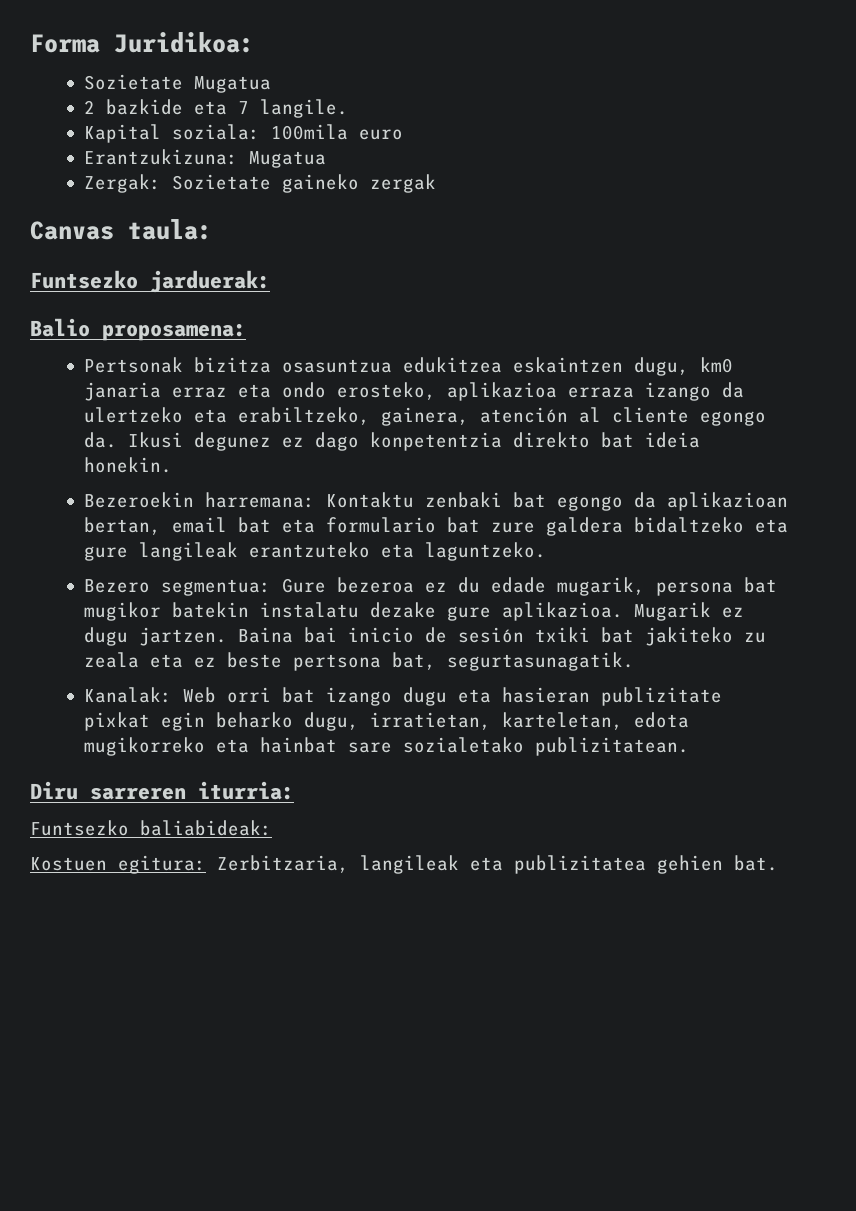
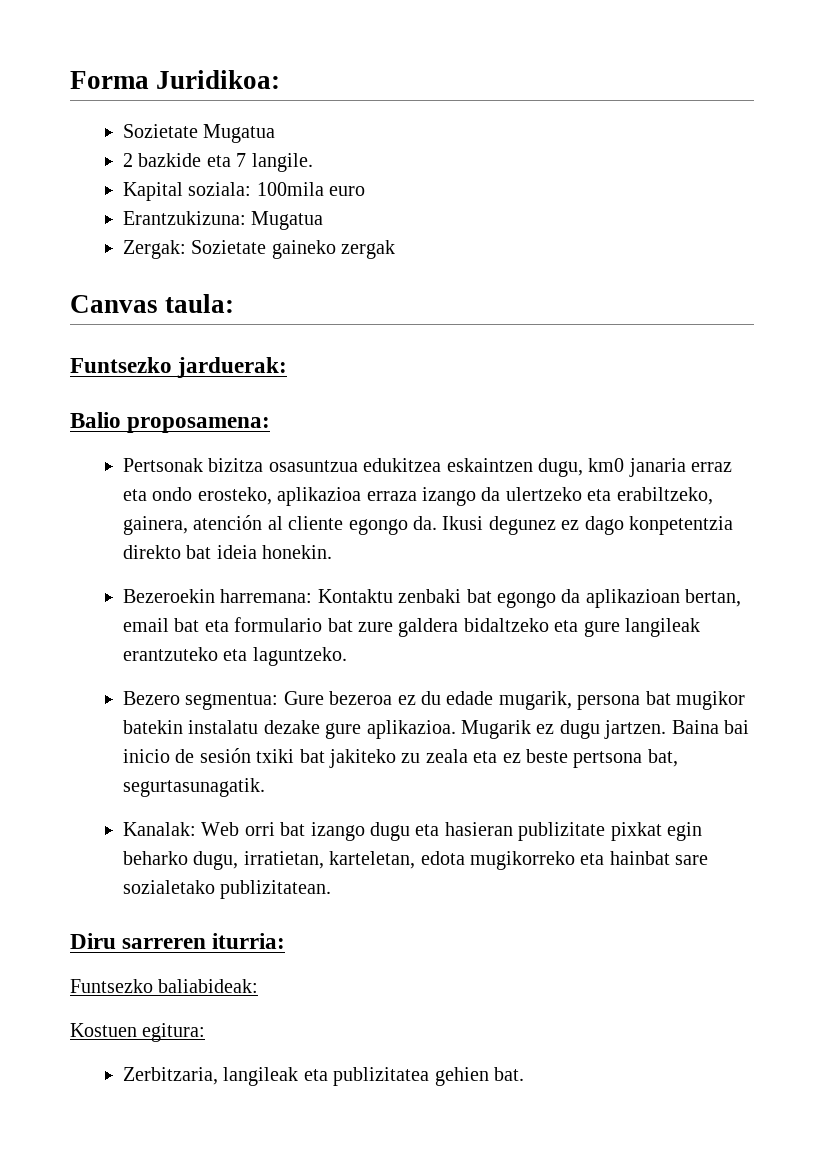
(206, 864) none -> (206, 1032) //

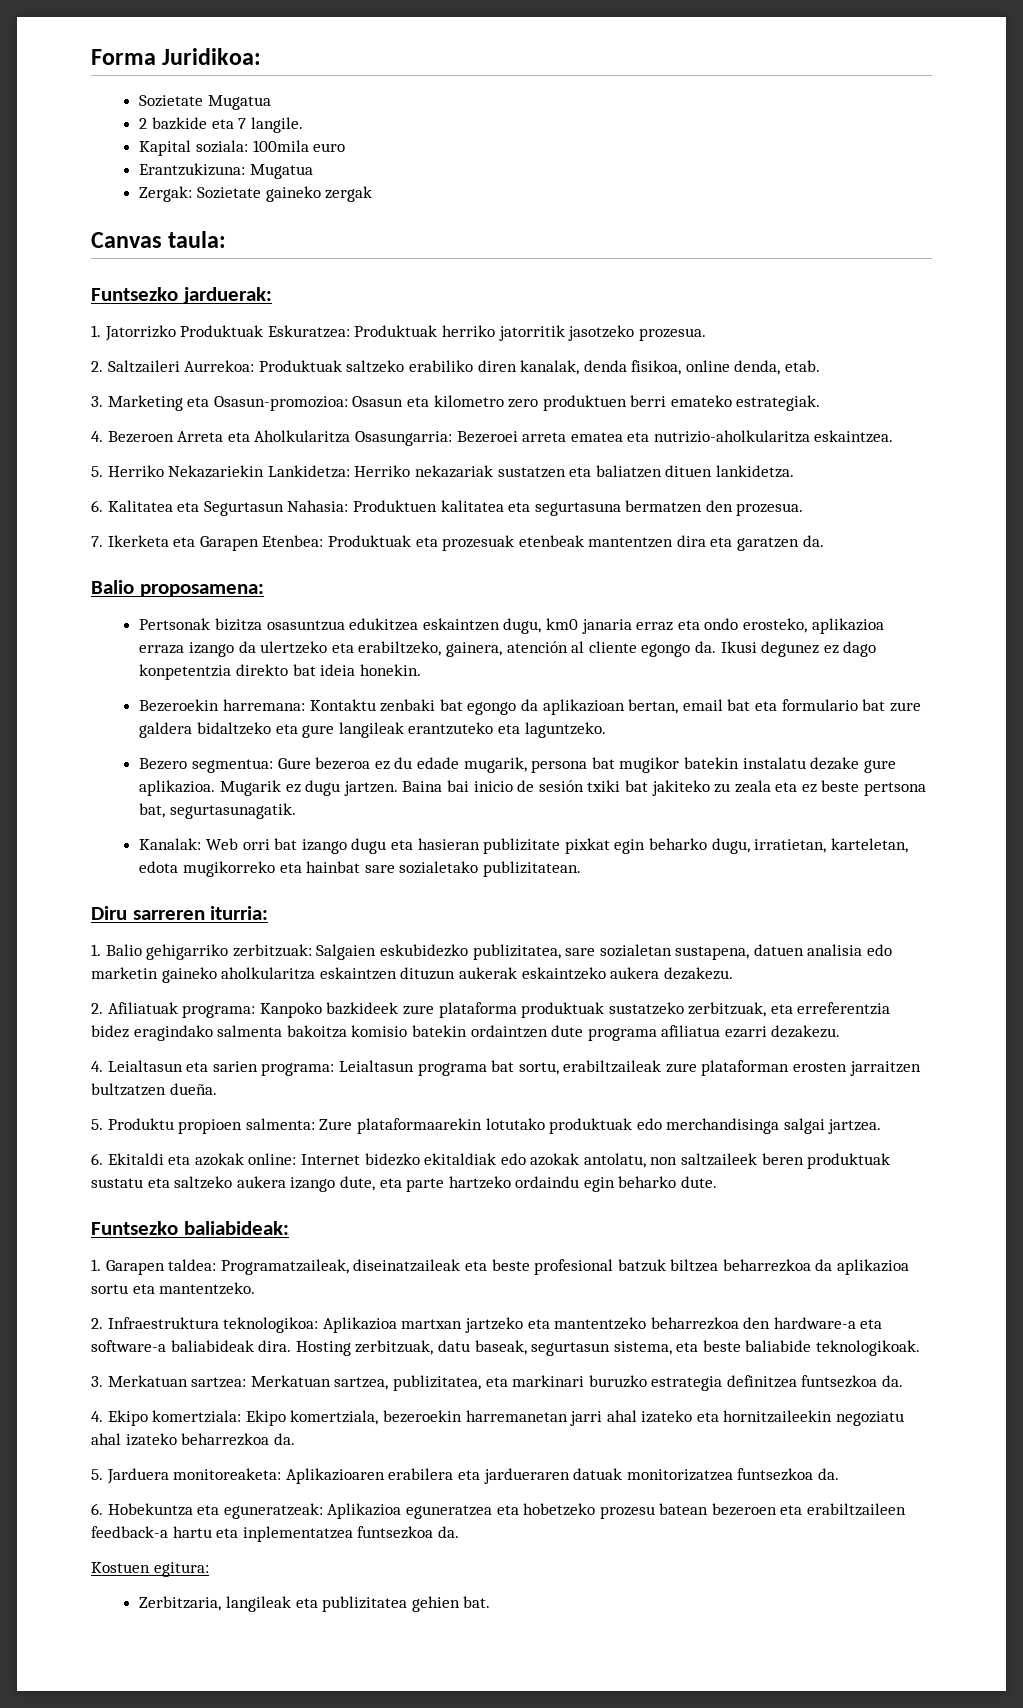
(288, 367) none -> [91,325,706,341] [91,360,821,375] [91,395,821,411] [91,430,894,446] [91,465,794,478] [91,500,804,516] [91,535,824,551] // 1. Jatorrizko Produktuak Eskuratzea: Produktuak herriko jatorritik jasotzeko prozesua. // 2. Saltzaileri Aurrekoa: Produktuak saltzeko erabiliko diren kanalak, denda fisikoa, online denda, etab. // 3. Marketing eta Osasun-promozioa: Osasun eta kilometro zero produktuen berri emateko estrategiak. // 4. Bezeroen Arreta eta Aholkularitza Osasungarria: Bezeroei arreta ematea eta nutrizio-aholkularitza eskaintzea. // 5. Herriko Nekazariekin Lankidetza: Herriko nekazariak sustatzen eta baliatzen dituen lankidetza. // 6. Kalitatea eta Segurtasun Nahasia: Produktuen kalitatea eta segurtasuna bermatzen den prozesua. // 7. Ikerketa eta Garapen Etenbea: Produktuak eta prozesuak etenbeak mantentzen dira eta garatzen da.
[70,979,259,993] Funtsezko baliabideak: -> [91,944,893,960] [91,967,733,983] [91,1002,891,1018] [91,1025,841,1041] [91,1060,921,1076] [91,1083,217,1096] [91,1118,882,1134] [91,1153,891,1169] [91,1176,718,1192] [91,1221,289,1235] [91,1259,910,1275] [91,1282,256,1295] [91,1317,883,1333] [91,1340,921,1356] [91,1375,904,1391] [91,1410,905,1426] [91,1433,295,1446] [91,1468,839,1484] [91,1503,907,1519] [91,1526,459,1542] 1. Balio gehigarriko zerbitzuak: Salgaien eskubidezko publizitatea, sare sozialetan sustapena, datuen analisia edo marketin gaineko aholkularitza eskaintzen dituzun aukerak eskaintzeko aukera dezakezu. // 2. Afiliatuak programa: Kanpoko bazkideek zure plataforma produktuak sustatzeko zerbitzuak, eta erreferentzia bidez eragindako salmenta bakoitza komisio batekin ordaintzen dute programa afiliatua ezarri dezakezu. // 4. Leialtasun eta sarien programa: Leialtasun programa bat sortu, erabiltzaileak zure plataforman erosten jarraitzen bultzatzen dueña. // 5. Produktu propioen salmenta: Zure plataformaarekin lotutako produktuak edo merchandisinga salgai jartzea. // 6. Ekitaldi eta azokak online: Internet bidezko ekitaldiak edo azokak antolatu, non saltzaileek beren produktuak sustatu eta saltzeko aukera izango dute, eta parte hartzeko ordaindu egin beharko dute. // Funtsezko baliabideak: // 1. Garapen taldea: Programatzaileak, diseinatzaileak eta beste profesional batzuk biltzea beharrezkoa da aplikazioa sortu eta mantentzeko. // 2. Infraestruktura teknologikoa: Aplikazioa martxan jartzeko eta mantentzeko beharrezkoa den hardware-a eta software-a baliabideak dira. Hosting zerbitzuak, datu baseak, segurtasun sistema, eta beste baliabide teknologikoak. // 3. Merkatuan sartzea: Merkatuan sartzea, publizitatea, eta markinari buruzko estrategia definitzea funtsezkoa da. // 4. Ekipo komertziala: Ekipo komertziala, bezeroekin harremanetan jarri ahal izateko eta hornitzaileekin negoziatu ahal izateko beharrezkoa da. // 5. Jarduera monitoreaketa: Aplikazioaren erabilera eta jardueraren datuak monitorizatzea funtsezkoa da. // 6. Hobekuntza eta eguneratzeak: Aplikazioa eguneratzea eta hobetzeko prozesu batean bezeroen eta erabiltzaileen feedback-a hartu eta inplementatzea funtsezkoa da.

